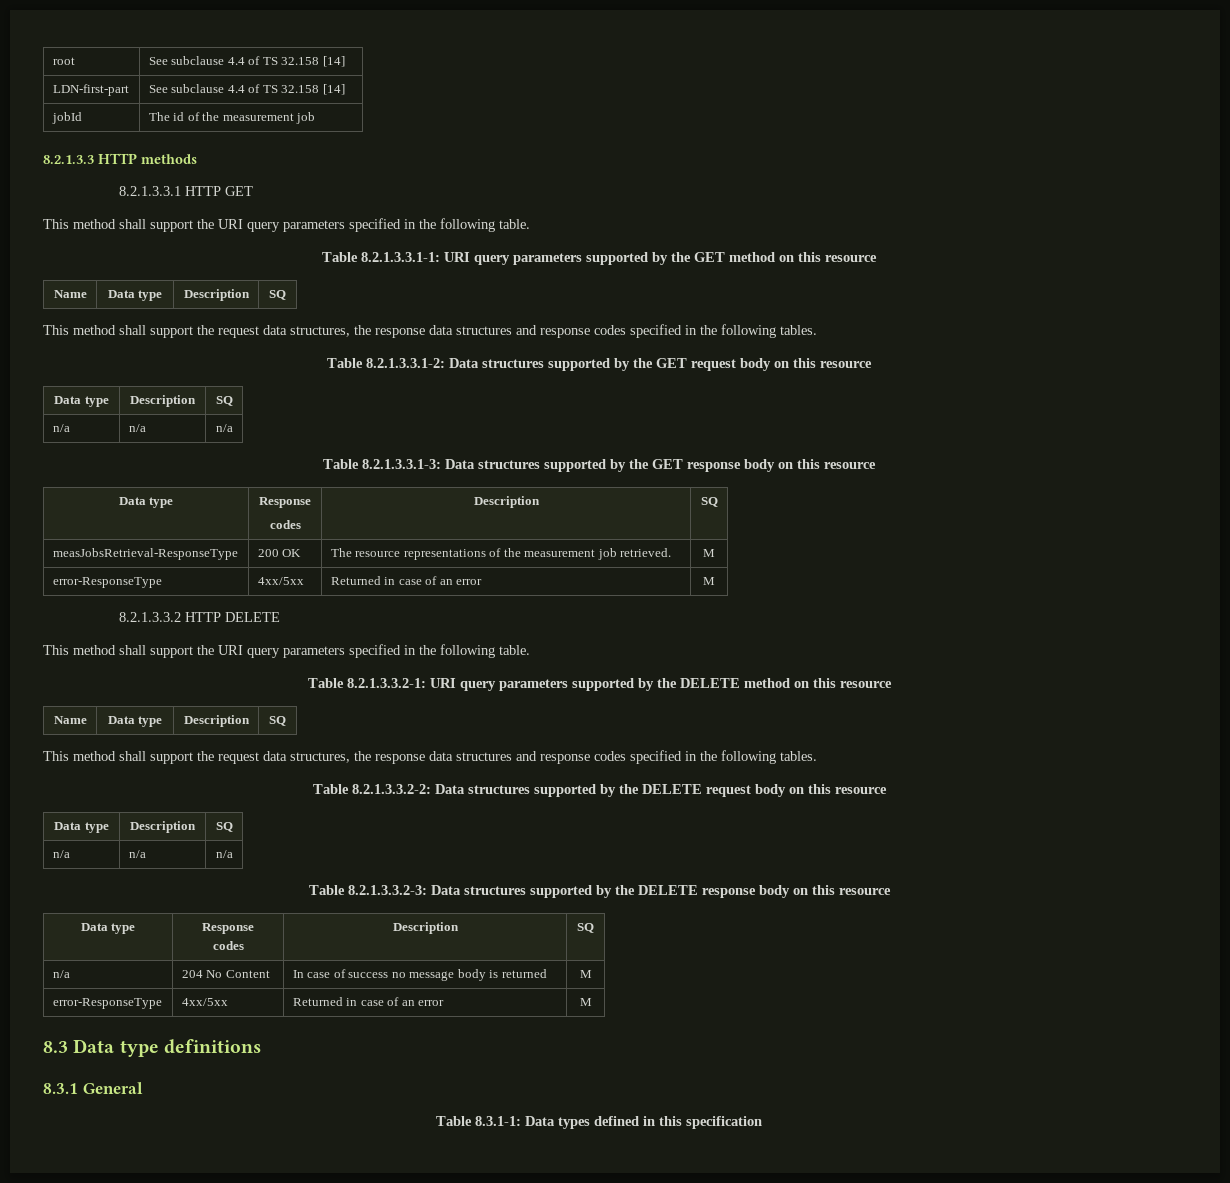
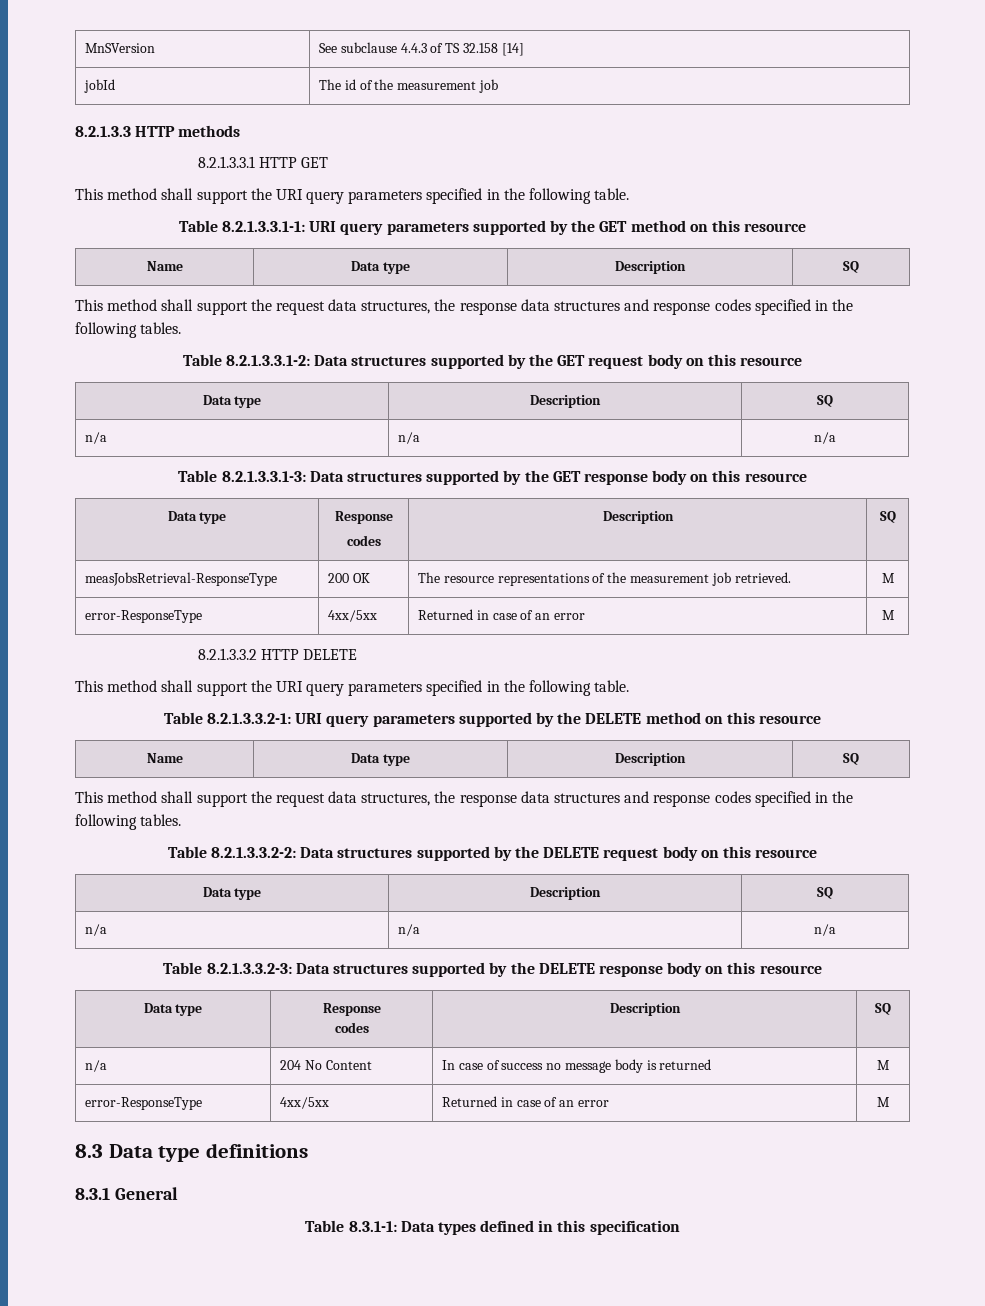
[52,57,75,65] [148,56,345,67] [52,84,129,96] [148,84,245,93] root | See subclause 4.4 of TS 32.158 [14] // LDN-first-part | See subclause 4.4 -> [85,43,156,53] [319,42,427,53] MnSVersion | See subclause 4.4.3

